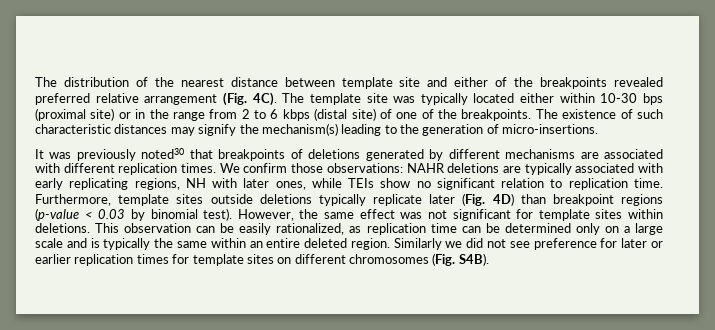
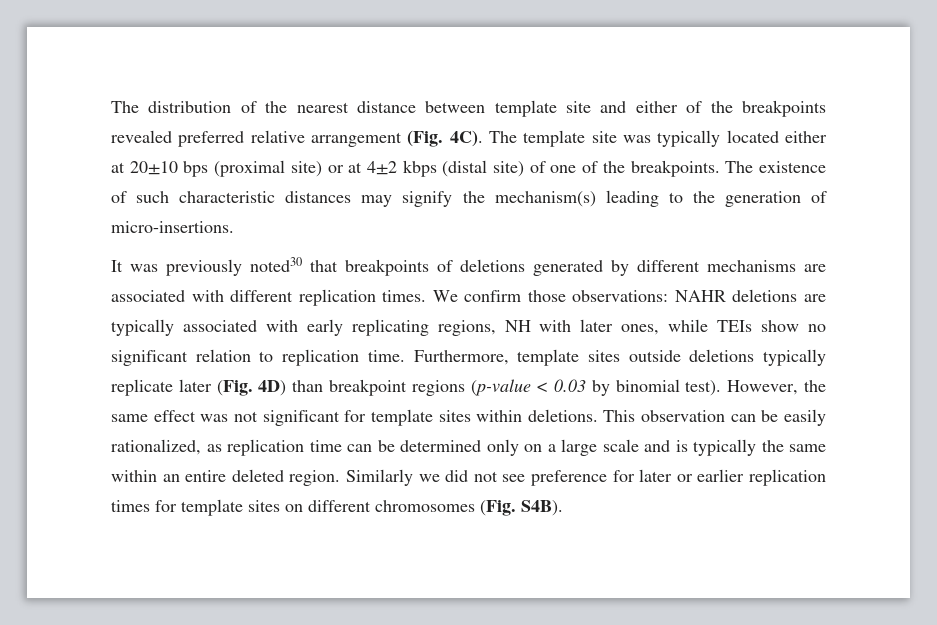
[559,93,638,103] within 10-30 -> [111,161,178,175] at 20±10
[135,109,279,121] in the range from 2 to 6 -> [348,161,397,175] at 4±2

